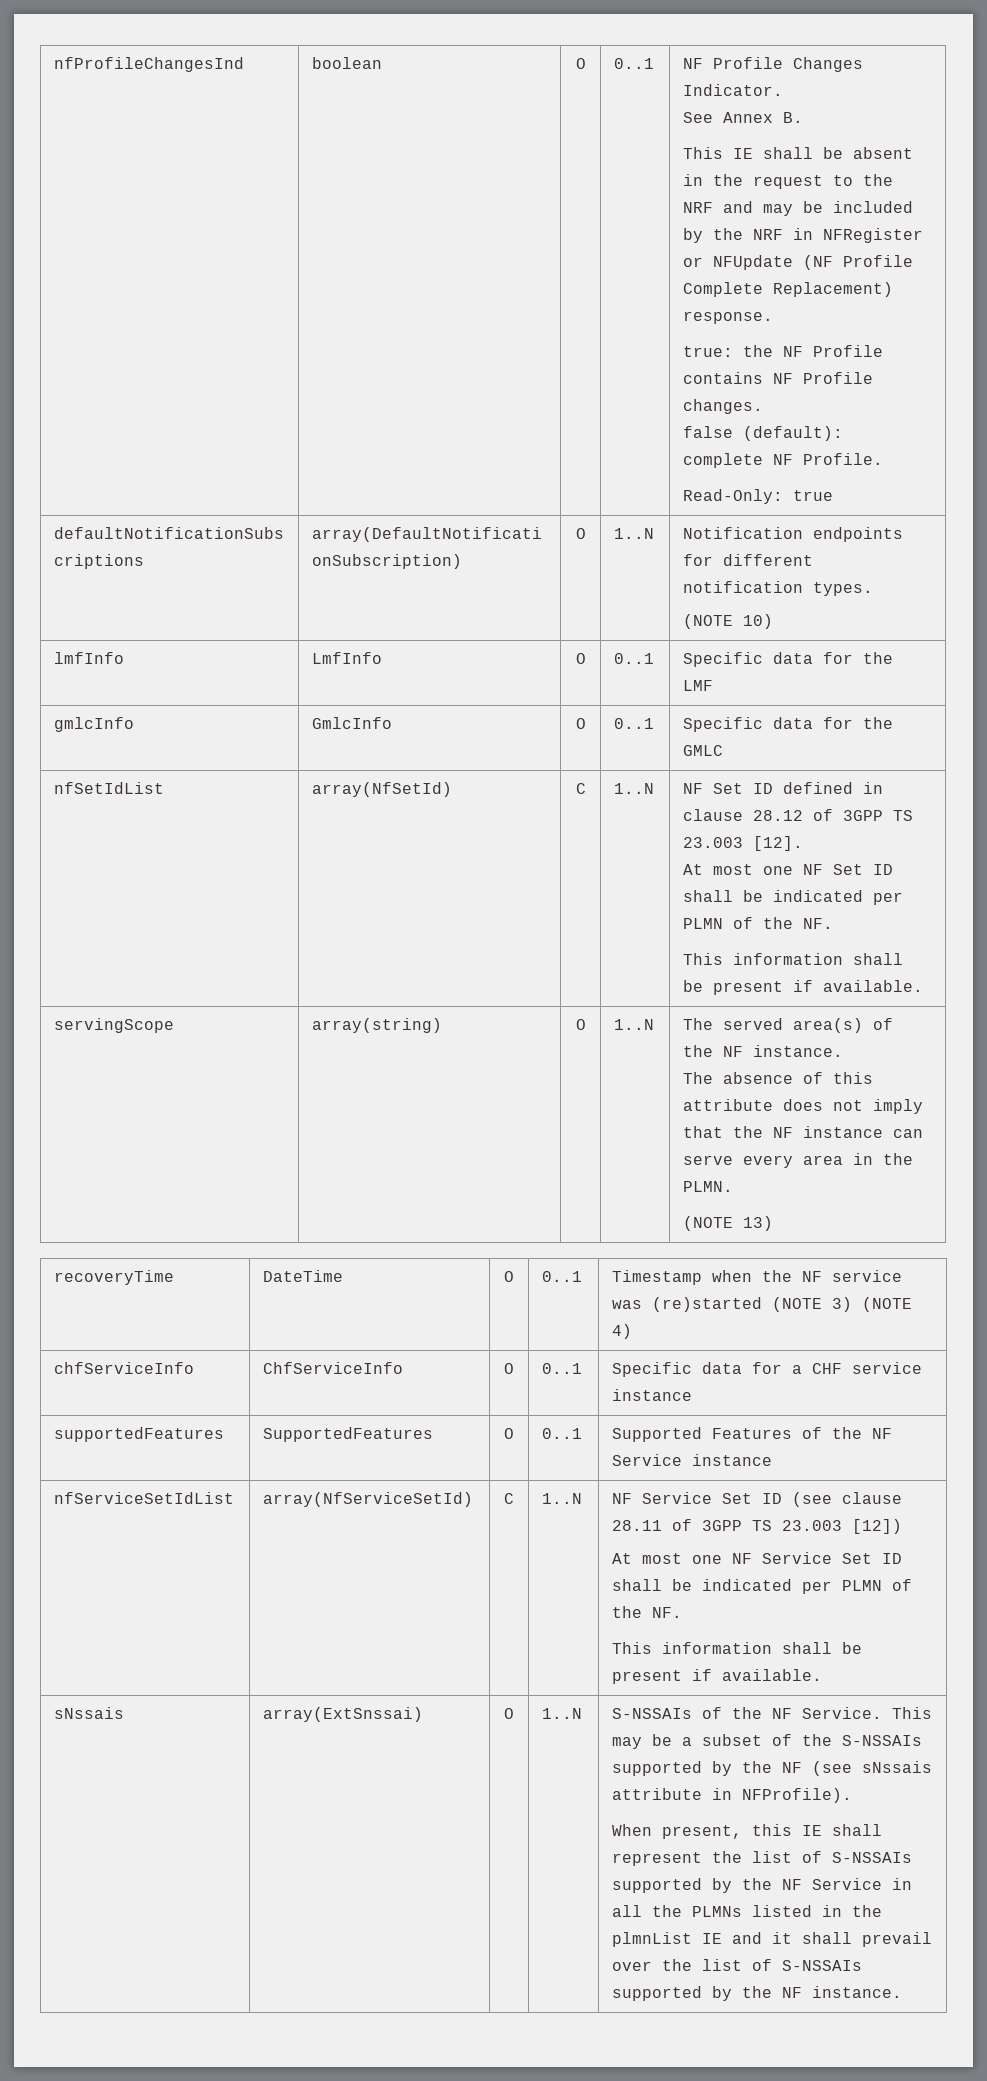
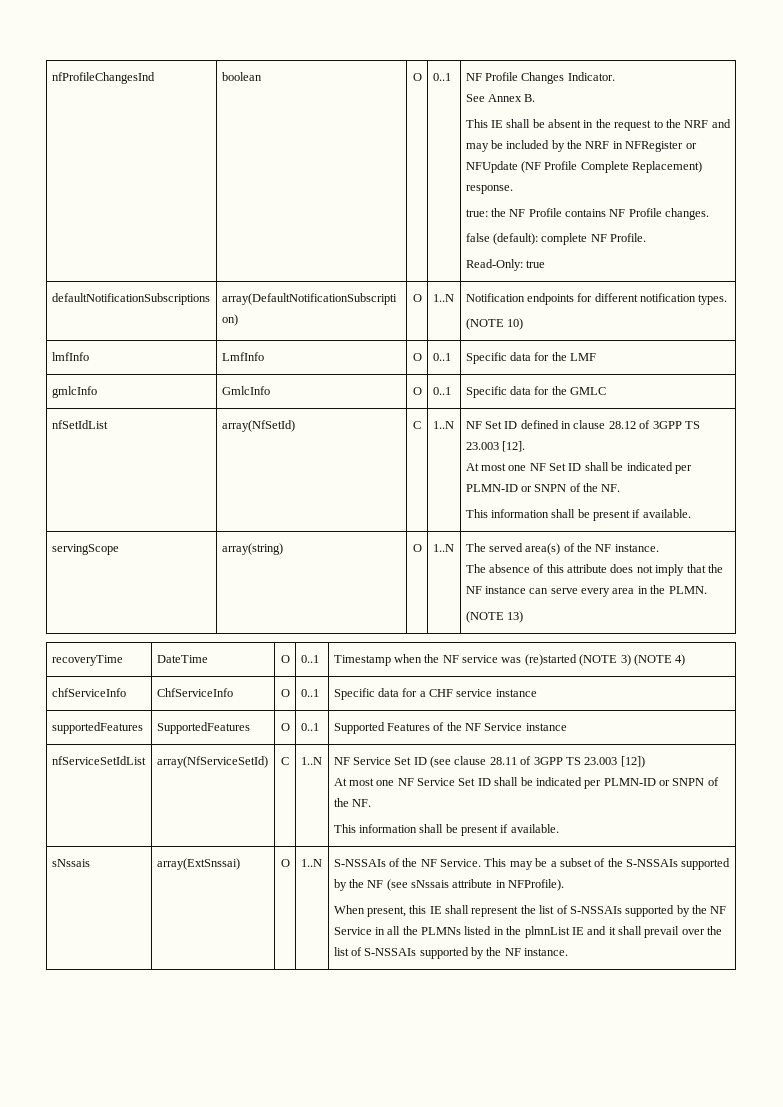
[683,918,724,929] PLMN -> [465,484,567,492] PLMN-ID or SNPN
[842,1580,883,1591] PLMN -> [603,778,705,786] PLMN-ID or SNPN

